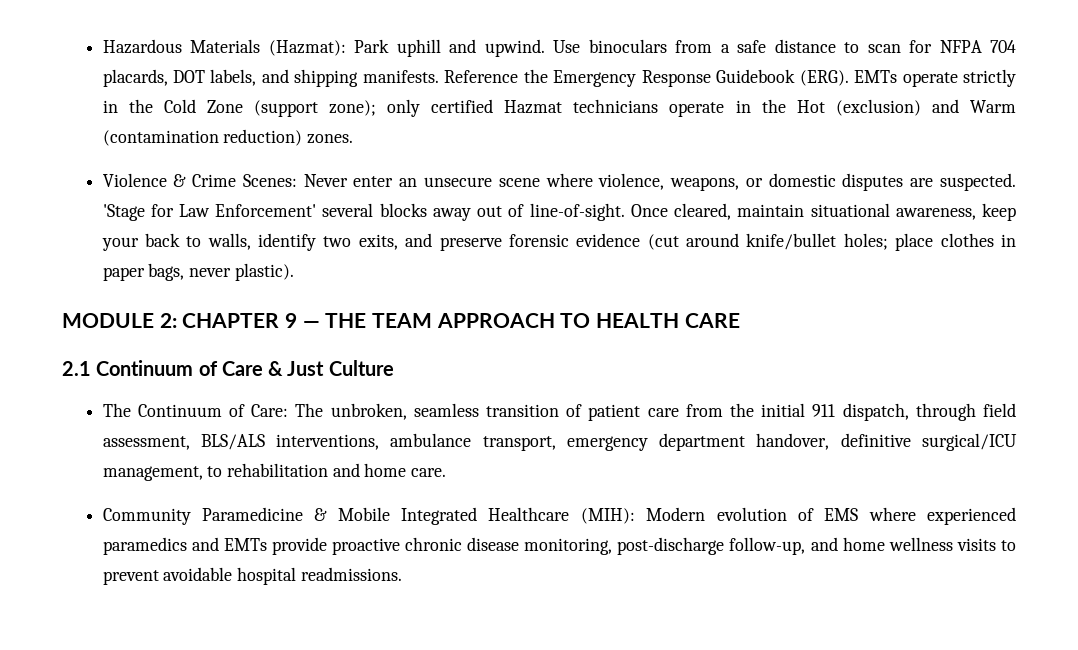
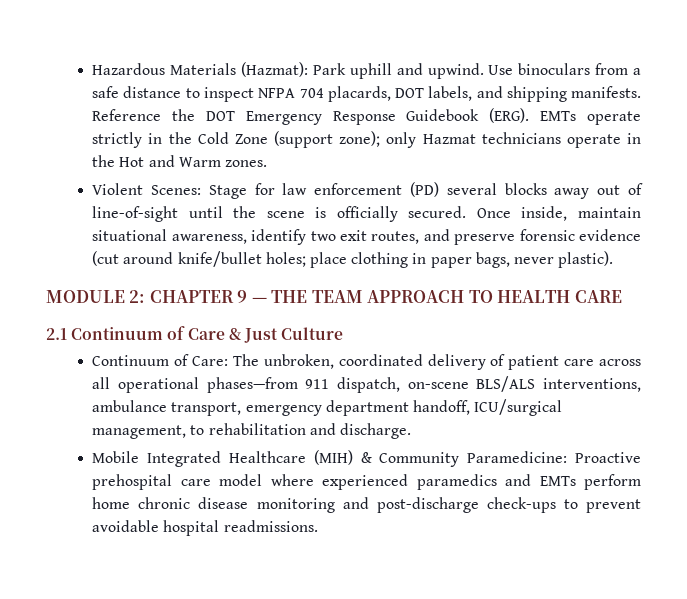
[867,40,933,53] scan for -> [203,87,254,102] inspect
(548, 76) none -> [205,111,235,121] DOT
[431,99,494,113] certified -> (417, 140) none
[835,99,921,116] (exclusion) -> (145, 162) none
[102,129,303,146] (contamination reduction) -> (221, 162) none
[102,173,1017,191] [102,204,317,221] Violence & Crime Scenes: Never enter an unsecure scene where violence, weapons, or domestic disputes are suspected. 'Stage for Law Enforcement' -> [92,182,440,199] Violent Scenes: Stage for law enforcement (PD)
[529,203,1016,221] [101,233,398,251] line-of-sight. Once cleared, maintain situational awareness, keep your back to walls, identify two exits, -> [92,206,642,222] [92,229,420,245] line-of-sight until the scene is officially secured. Once inside, maintain situational awareness, identify two exit routes,
[940,233,994,247] clothes -> [351,252,409,268] clothing
[102,403,131,417] The -> (344, 333) none
[413,403,559,417] seamless transition -> [338,354,486,370] coordinated delivery
[685,403,1016,421] [102,436,190,450] from the initial 911 dispatch, through field assessment, -> [599,359,641,366] [92,377,469,393] across all operational phases—from 911 dispatch, on-scene
[756,433,1018,451] handover, definitive surgical/ICU -> [412,399,563,416] handoff, ICU/surgical
[364,463,447,477] [102,507,859,525] home care. // Community Paramedicine & Mobile Integrated Healthcare (MIH): Modern evolution of EMS -> [339,423,411,439] [92,450,642,467] [92,474,263,490] discharge. // Mobile Integrated Healthcare (MIH) & Community Paramedicine: Proactive prehospital care model
[271,537,996,555] provide proactive chronic disease monitoring, post-discharge follow-up, and home wellness visits -> [584,474,641,490] [92,497,556,513] perform home chronic disease monitoring and post-discharge check-ups

